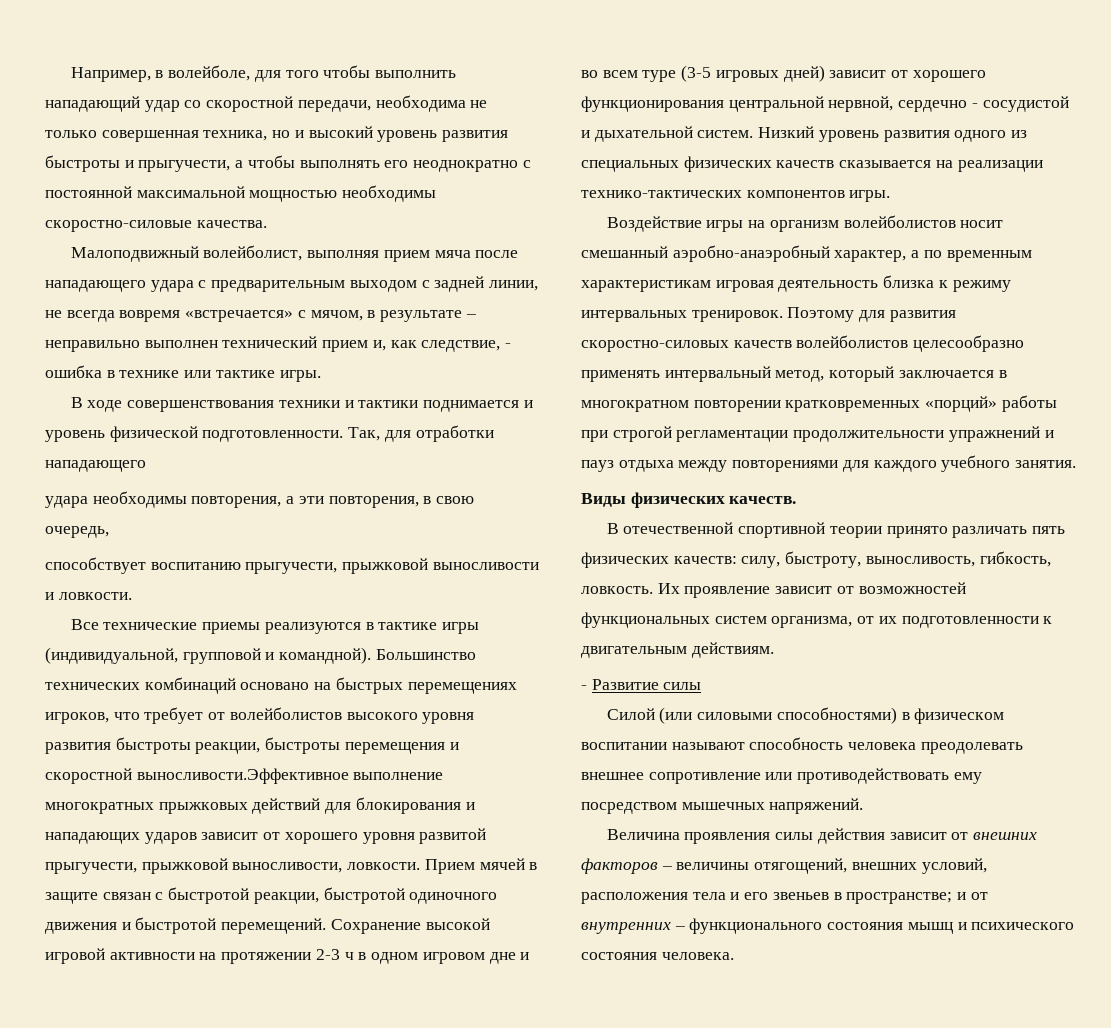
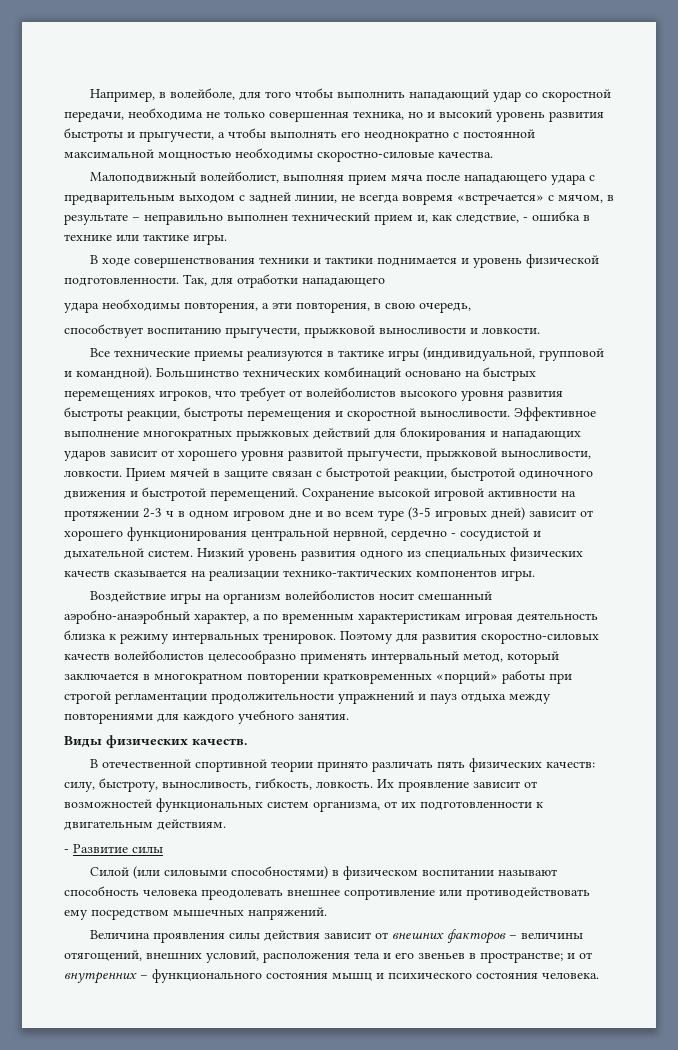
[136,768,349,784] выносливости.Эффективное -> [420,407,596,421] выносливости. Эффективное

